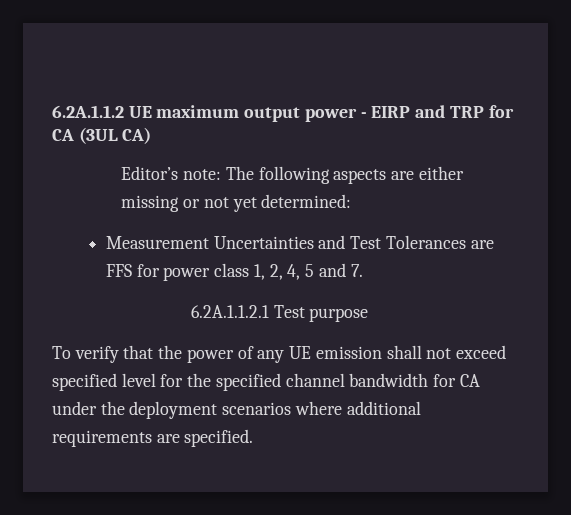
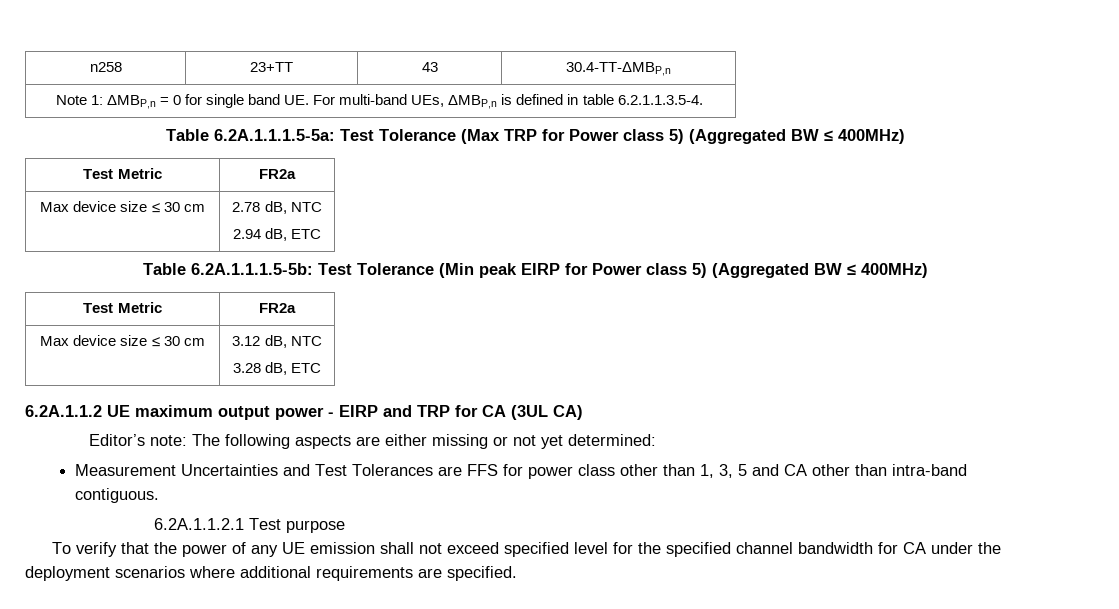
(52, 111) none -> [89,62,122,72] [250,62,293,72] [421,62,438,72] [566,62,672,76] [55,94,703,109] [165,129,905,144] [83,168,162,179] [259,169,296,179] [40,201,205,213] [232,201,322,214] [232,228,322,241] [142,263,928,278] [83,302,162,313] [259,303,296,313] [40,335,205,347] [232,335,322,348] [232,362,322,375] n258 | 23+TT | 43 | 30.4-TT-ΔMBP,n // Note 1: ΔMBP,n = 0 for single band UE. For multi-band UEs, ΔMBP,n is defined in table 6.2.1.1.3.5-4. // Table 6.2A.1.1.1.5-5a: Test Tolerance (Max TRP for Power class 5) (Aggregated BW ≤ 400MHz) // Test Metric | FR2a // Max device size ≤ 30 cm | 2.78 dB, NTC // 2.94 dB, ETC // Table 6.2A.1.1.1.5-5b: Test Tolerance (Min peak EIRP for Power class 5) (Aggregated BW ≤ 400MHz) // Test Metric | FR2a // Max device size ≤ 30 cm | 3.12 dB, NTC // 3.28 dB, ETC //
[253,263,363,280] 1, 2, 4, 5 and 7. -> [620,464,968,478] [75,488,160,503] other than 1, 3, 5 and CA other than intra-band contiguous.

